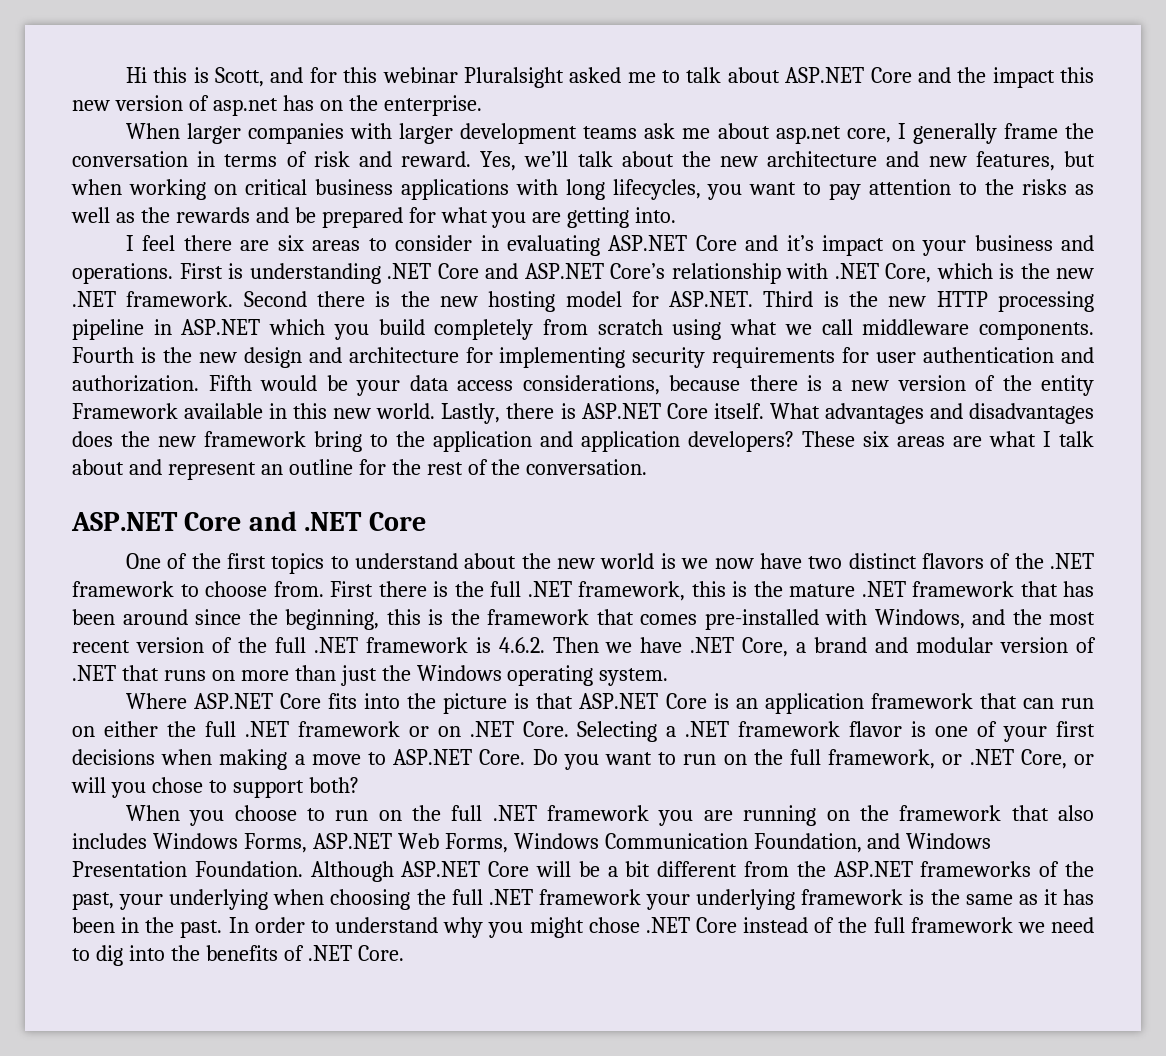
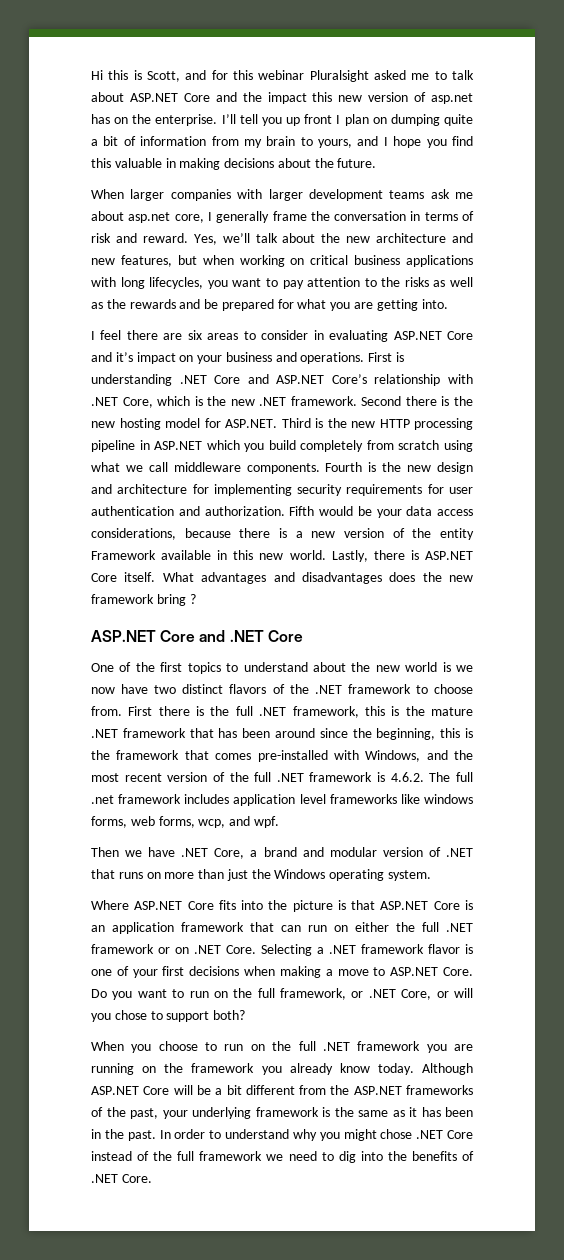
(482, 105) none -> [221,114,473,126] [91,136,473,148] [91,158,377,170] I’ll tell you up front I plan on dumping quite a bit of information from my brain to yours, and I hope you find this valuable in making decisions about the future.
[370,431,1094,452] [72,459,648,480] to the application and application developers? These six areas are what I talk about and represent an outline for the rest of the conversation. -> [189,594,196,604] ?
(545, 645) none -> [429,772,473,782] [91,794,473,806] [91,816,279,828] The full .net framework includes application level frameworks like windows forms, web forms, wcp, and wpf. //
[1011,805,1094,821] [72,833,992,853] [72,861,303,877] that also includes Windows Forms, ASP.NET Web Forms, Windows Communication Foundation, and Windows Presentation Foundation. -> [261,1063,414,1075] you already know today.
[273,889,796,910] when choosing the full .NET framework your underlying -> (251, 1113) none

